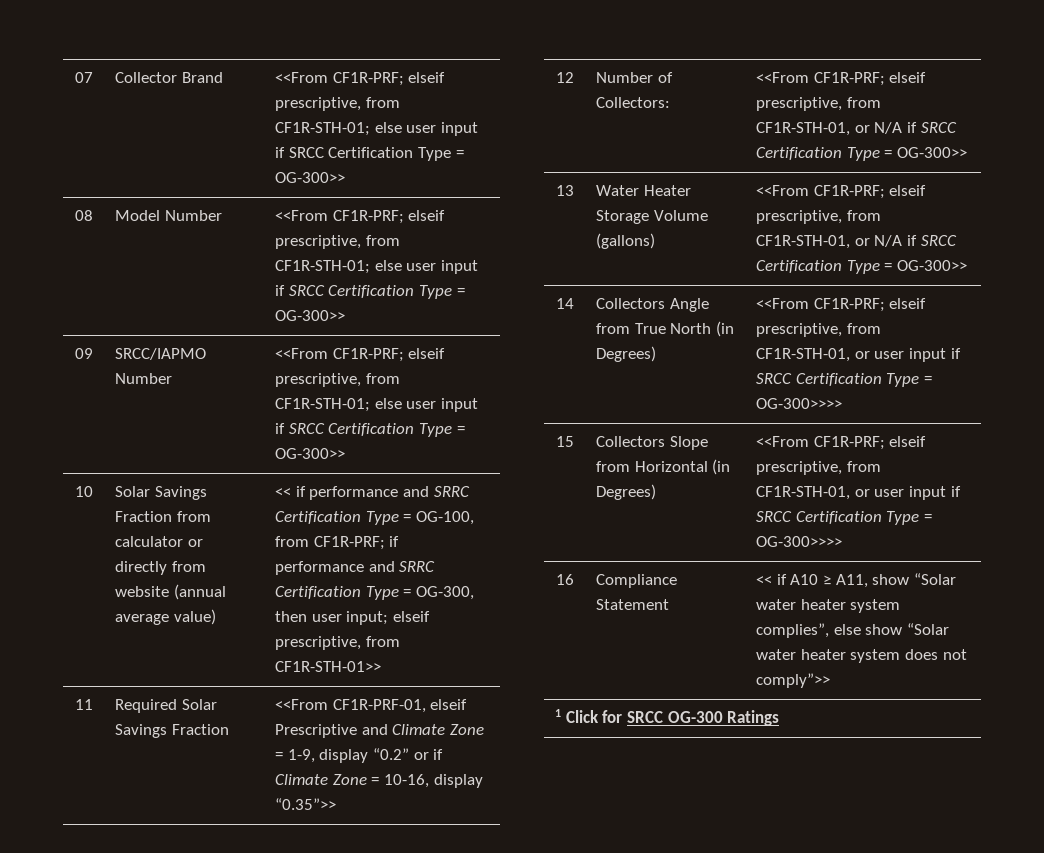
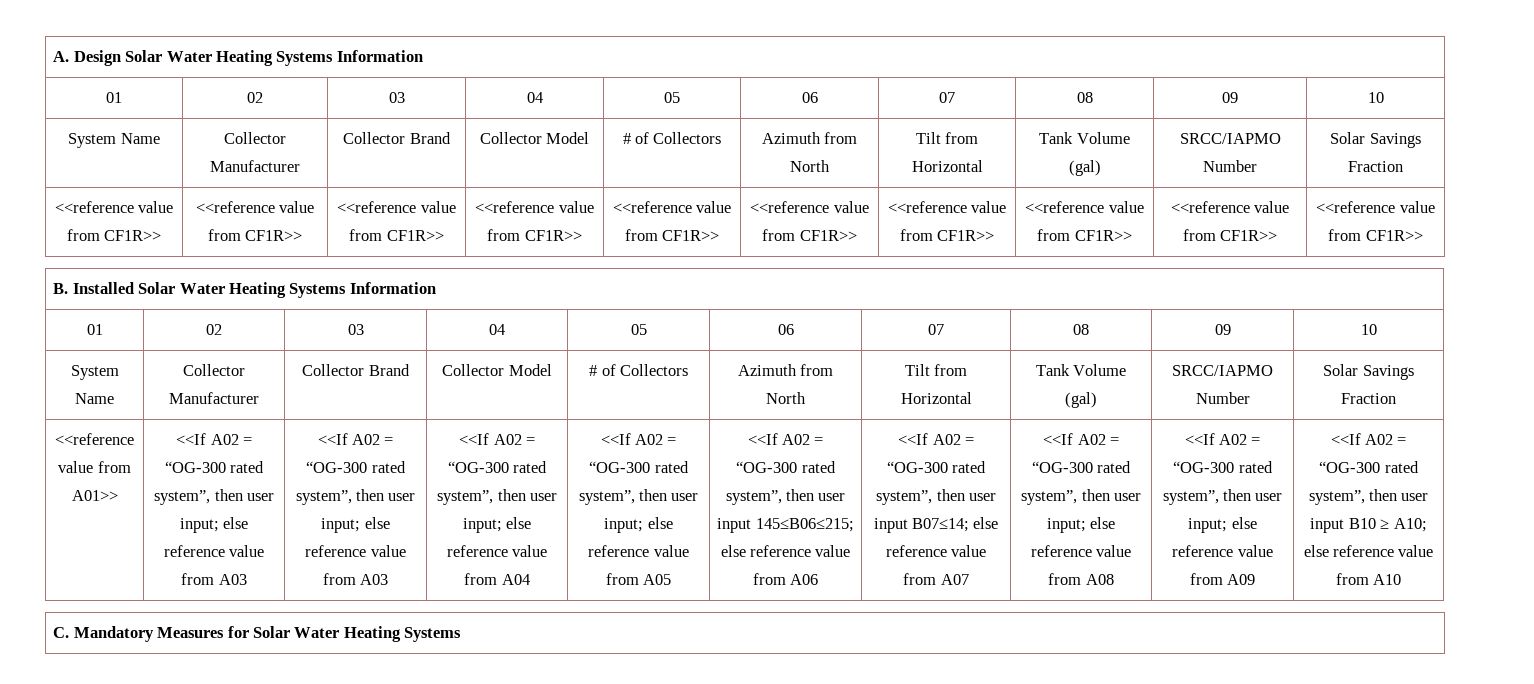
[75,72,93,83] [115,72,223,83] [275,72,446,86] [275,97,400,111] [275,122,479,136] [275,147,464,161] [275,172,346,183] [75,210,93,221] [115,210,222,221] [275,210,446,224] [275,235,400,249] [275,260,479,274] [275,285,465,299] [275,310,346,321] [75,348,93,359] [115,348,207,360] [115,373,173,384] [275,348,446,362] [275,373,400,387] [275,398,479,412] [275,423,465,437] [275,448,346,459] [75,486,93,497] [115,486,207,500] [115,511,211,522] [115,536,203,547] [115,561,206,575] [115,584,226,600] [115,609,216,625] [275,486,470,500] [275,511,475,525] [275,536,400,550] [275,561,436,575] [275,586,475,600] [275,611,431,625] [275,636,400,650] [275,661,382,672] [75,699,93,710] [115,699,217,713] [115,724,229,738] [275,699,468,713] [275,724,485,738] [275,748,444,763] [275,774,483,788] [275,798,337,810] [556,72,574,83] [596,72,673,83] [596,97,671,108] [756,72,927,86] [756,97,881,111] [756,122,957,136] [756,147,968,161] [556,185,574,196] [596,185,691,196] [596,210,708,224] [596,233,656,249] [756,185,927,199] [756,210,881,224] [756,235,957,249] [756,260,968,274] [556,298,574,309] [596,298,709,312] [596,321,735,337] [596,346,657,362] [756,298,927,312] [756,323,881,337] [756,348,961,362] [756,373,933,387] [756,398,843,409] [556,436,574,447] [596,436,708,450] [596,459,731,475] [596,484,657,500] [756,436,927,450] [756,461,881,475] [756,486,961,500] [756,511,933,525] [756,536,843,547] [556,574,574,585] [596,574,678,588] [596,599,670,610] [756,573,956,588] [756,599,901,613] [756,623,950,638] [756,649,967,663] [756,673,831,688] [555,709,780,726] 07 | Collector Brand | <<From CF1R-PRF; elseif prescriptive, from CF1R-STH-01; else user input if SRCC Certification Type = OG-300>> // 08 | Model Number | <<From CF1R-PRF; elseif prescriptive, from CF1R-STH-01; else user input if SRCC Certification Type = OG-300>> // 09 | SRCC/IAPMO Number | <<From CF1R-PRF; elseif prescriptive, from CF1R-STH-01; else user input if SRCC Certification Type = OG-300>> // 10 | Solar Savings Fraction from calculator or directly from website (annual average value) | << if performance and SRRC Certification Type = OG-100, from CF1R-PRF; if performance and SRRC Certification Type = OG-300, then user input; elseif prescriptive, from CF1R-STH-01>> // 11 | Required Solar Savings Fraction | <<From CF1R-PRF-01, elseif Prescriptive and Climate Zone = 1-9, display “0.2” or if Climate Zone = 10-16, display “0.35”>> // 12 | Number of Collectors: | <<From CF1R-PRF; elseif prescriptive, from CF1R-STH-01, or N/A if SRCC Certification Type = OG-300>> // 13 | Water Heater Storage Volume (gallons) | <<From CF1R-PRF; elseif prescriptive, from CF1R-STH-01, or N/A if SRCC Certification Type = OG-300>> // 14 | Collectors Angle from True North (in Degrees) | <<From CF1R-PRF; elseif prescriptive, from CF1R-STH-01, or user input if SRCC Certification Type = OG-300>>>> // 15 | Collectors Slope from Horizontal (in Degrees) | <<From CF1R-PRF; elseif prescriptive, from CF1R-STH-01, or user input if SRCC Certification Type = OG-300>>>> // 16 | Compliance Statement | << if A10 ≥ A11, show “Solar water heater system complies”, else show “Solar water heater system does not comply”>> // 1 Click for SRCC OG-300 Ratings -> [53,50,423,66] [106,92,122,103] [247,92,263,103] [388,92,405,103] [526,92,543,103] [664,92,680,103] [801,92,818,103] [939,92,955,103] [1076,92,1093,103] [1222,92,1238,103] [1367,92,1384,103] [68,133,160,148] [224,132,286,144] [210,160,300,172] [343,132,451,144] [479,132,590,144] [622,132,722,144] [761,132,858,144] [790,160,830,172] [915,132,979,144] [911,160,983,172] [1039,132,1130,144] [1068,160,1101,176] [1179,133,1281,144] [1203,160,1257,172] [1330,132,1421,148] [1348,161,1403,172] [54,201,174,213] [66,229,162,241] [195,201,315,213] [207,229,303,241] [337,201,456,213] [349,229,444,241] [475,201,594,213] [487,229,582,241] [612,201,732,213] [624,229,720,241] [750,201,869,213] [762,229,857,241] [887,201,1007,213] [899,229,995,241] [1025,201,1144,213] [1037,229,1132,241] [1170,201,1290,213] [1182,229,1278,241] [1316,201,1435,213] [1328,229,1423,241] [53,282,436,298] [86,324,103,335] [206,324,222,335] [347,324,364,335] [489,324,505,335] [630,324,647,335] [777,324,794,335] [928,324,944,335] [1073,324,1089,335] [1214,324,1231,335] [1360,324,1377,335] [70,365,119,380] [75,393,114,404] [183,364,245,376] [169,392,259,404] [302,364,410,376] [442,364,552,376] [589,364,688,376] [737,364,834,376] [766,392,806,404] [904,364,968,376] [900,392,972,404] [1035,364,1127,376] [1065,392,1097,408] [1172,365,1273,376] [1195,392,1250,404] [1323,364,1414,380] [1341,393,1396,404] [55,433,134,445] [58,461,131,473] [71,490,118,501] [176,433,252,445] [164,461,265,473] [154,489,274,505] [179,517,249,533] [163,545,265,557] [181,573,247,585] [317,433,394,445] [306,461,406,473] [295,489,416,505] [321,517,390,533] [305,545,406,557] [322,573,389,585] [459,433,535,445] [447,461,548,473] [437,489,557,505] [462,517,532,533] [446,545,548,557] [464,573,530,585] [600,433,677,445] [589,461,689,473] [578,489,699,505] [604,517,673,533] [588,545,689,557] [605,573,672,585] [747,433,824,445] [736,461,836,473] [725,489,846,505] [717,518,854,533] [720,545,851,557] [752,573,819,585] [898,433,974,445] [886,461,987,473] [876,489,996,505] [873,517,999,533] [885,545,987,557] [903,573,969,585] [1043,433,1119,445] [1031,461,1132,473] [1021,489,1141,505] [1046,517,1116,533] [1030,545,1132,557] [1048,573,1114,585] [1184,433,1261,445] [1173,461,1273,473] [1162,489,1283,505] [1188,517,1257,533] [1172,545,1273,557] [1189,573,1256,585] [1330,433,1407,445] [1319,461,1419,473] [1308,489,1429,505] [1310,518,1427,533] [1303,545,1434,557] [1335,573,1402,585] [53,626,462,642] A. Design Solar Water Heating Systems Information // 01 | 02 | 03 | 04 | 05 | 06 | 07 | 08 | 09 | 10 // System Name | Collector Manufacturer | Collector Brand | Collector Model | # of Collectors | Azimuth from North | Tilt from Horizontal | Tank Volume (gal) | SRCC/IAPMO Number | Solar Savings Fraction // <<reference value from CF1R>> | <<reference value from CF1R>> | <<reference value from CF1R>> | <<reference value from CF1R>> | <<reference value from CF1R>> | <<reference value from CF1R>> | <<reference value from CF1R>> | <<reference value from CF1R>> | <<reference value from CF1R>> | <<reference value from CF1R>> // B. Installed Solar Water Heating Systems Information // 01 | 02 | 03 | 04 | 05 | 06 | 07 | 08 | 09 | 10 // System Name | Collector Manufacturer | Collector Brand | Collector Model | # of Collectors | Azimuth from North | Tilt from Horizontal | Tank Volume (gal) | SRCC/IAPMO Number | Solar Savings Fraction // <<reference value from A01>> | <<If A02 = “OG-300 rated system”, then user input; else reference value from A03 | <<If A02 = “OG-300 rated system”, then user input; else reference value from A03 | <<If A02 = “OG-300 rated system”, then user input; else reference value from A04 | <<If A02 = “OG-300 rated system”, then user input; else reference value from A05 | <<If A02 = “OG-300 rated system”, then user input 145≤B06≤215; else reference value from A06 | <<If A02 = “OG-300 rated system”, then user input B07≤14; else reference value from A07 | <<If A02 = “OG-300 rated system”, then user input; else reference value from A08 | <<If A02 = “OG-300 rated system”, then user input; else reference value from A09 | <<If A02 = “OG-300 rated system”, then user input B10 ≥ A10; else reference value from A10 // C. Mandatory Measures for Solar Water Heating Systems

